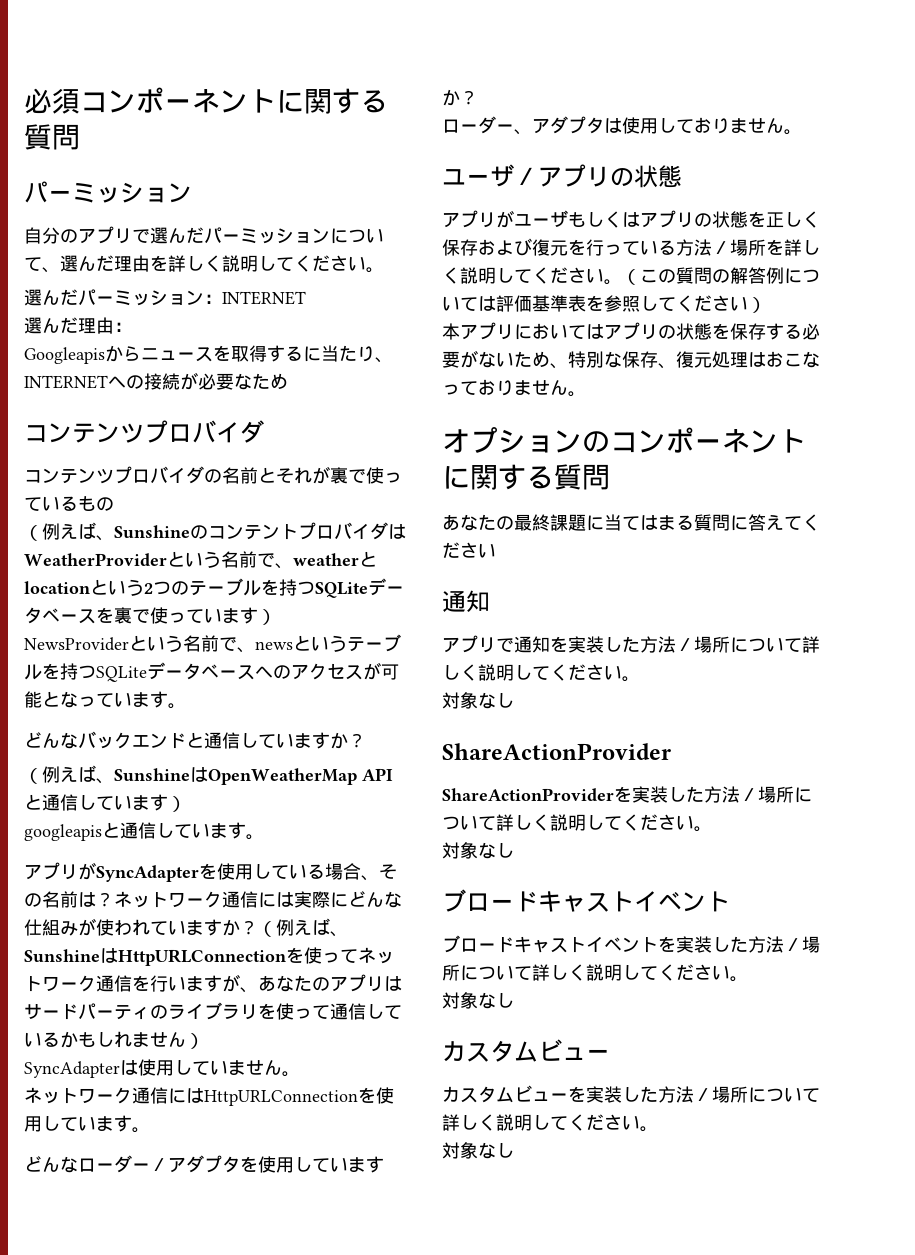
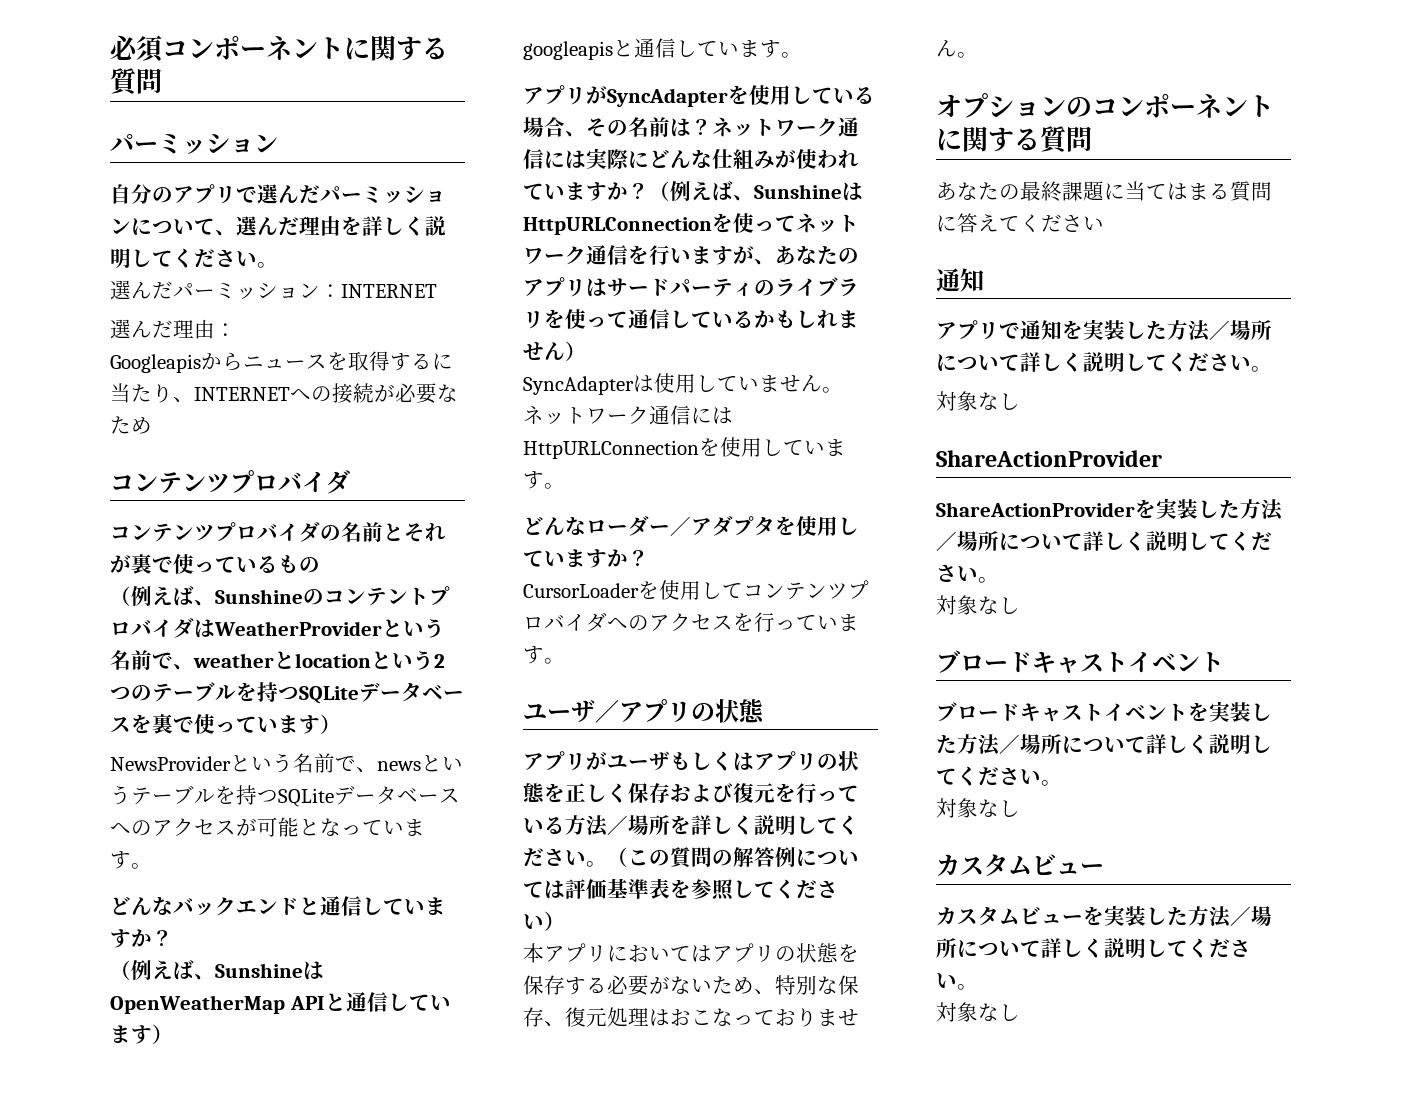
[442,116,784,135] ローダー、アダプタは使用しておりません -> [523,580,869,600] [523,612,859,632] [523,646,544,664] CursorLoaderを使用してコンテンツプロバイダへのアクセスを行っています

